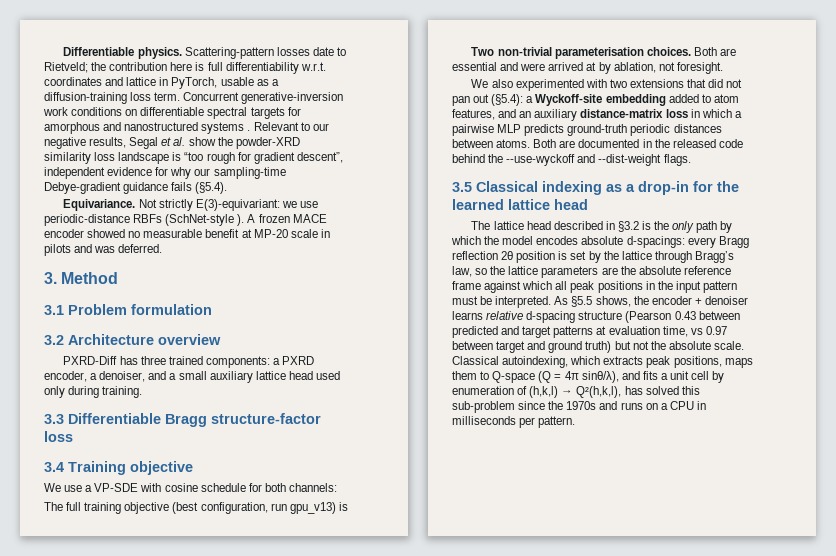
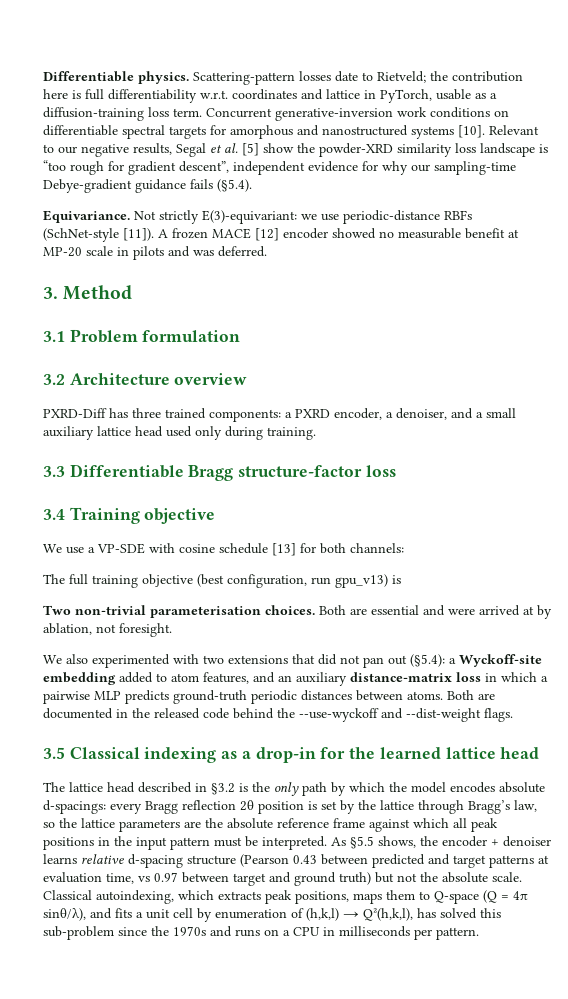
[247,130,251,131] . -> [458,125,485,138] [10].
(186, 141) none -> [242,143,259,156] [5]
[237,214,245,226] ). -> [123,228,154,241] [11]).
(327, 218) none -> [255,228,279,241] [12]
(246, 487) none -> [272,543,296,556] [13]

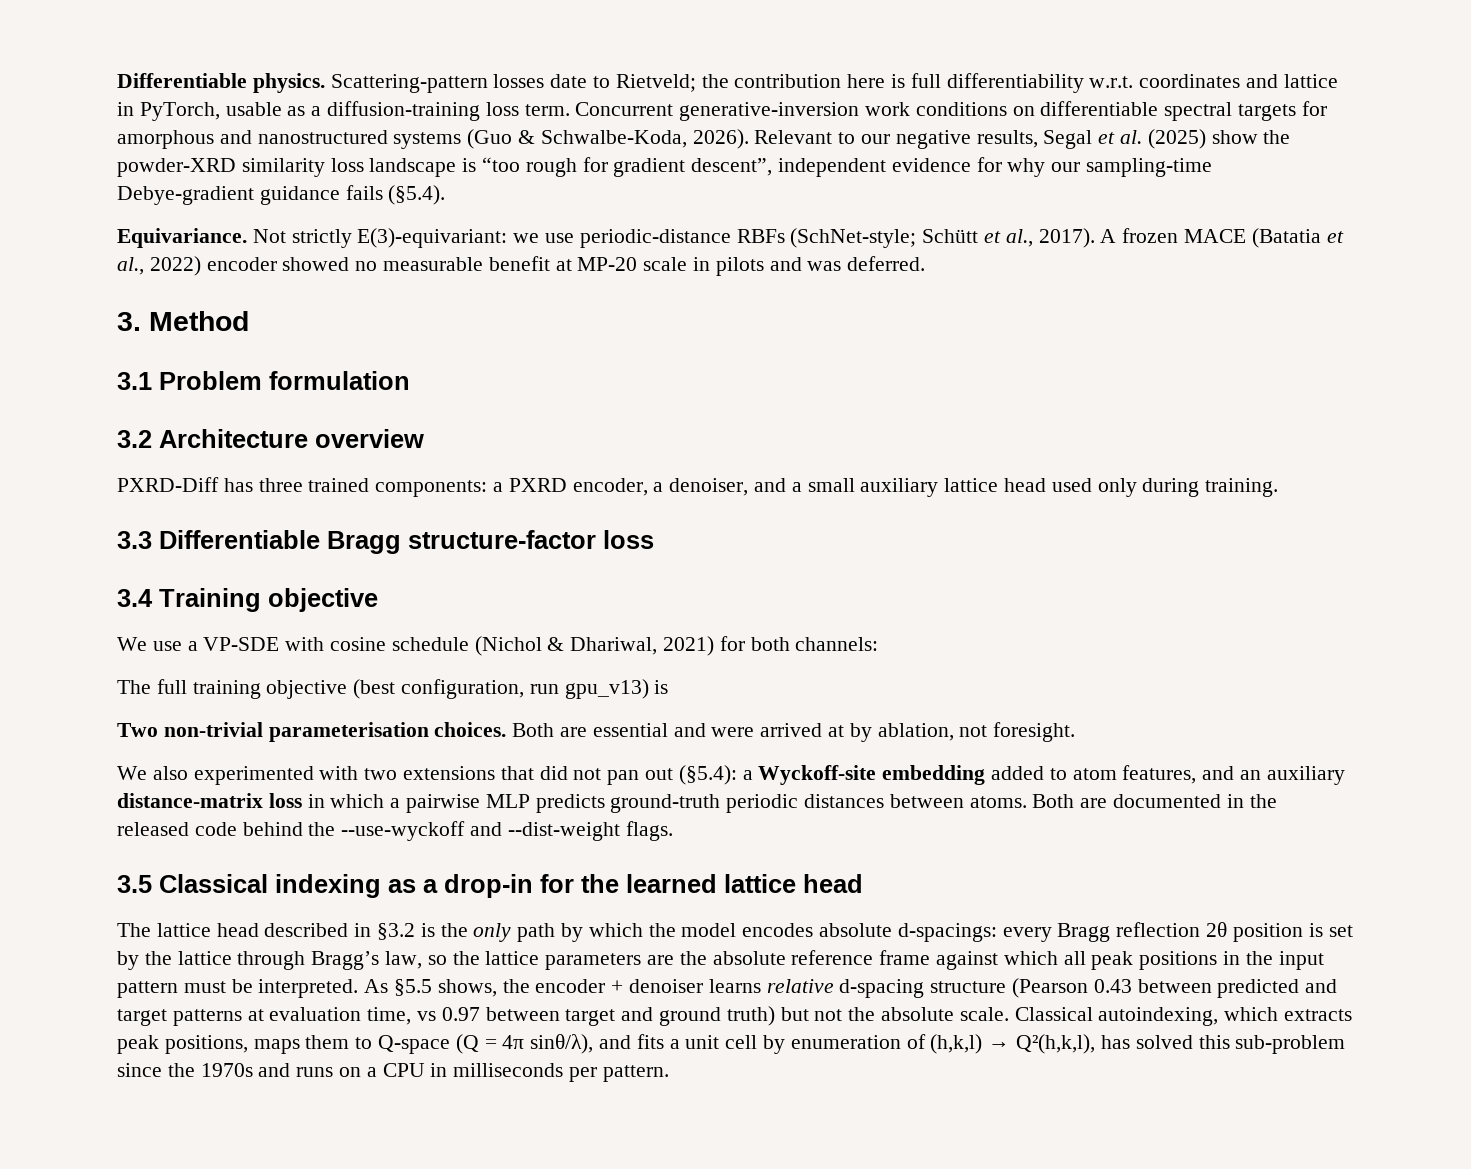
[458,125,485,138] [10]. -> [467,129,749,149] (Guo & Schwalbe-Koda, 2026).
[242,143,259,156] [5] -> [1147,129,1206,149] (2025)
[43,228,279,242] (SchNet-style [11]). A frozen MACE [12] -> [790,228,1344,248] [117,256,201,276] (SchNet-style; Schütt et al., 2017). A frozen MACE (Batatia et al., 2022)
[272,543,296,556] [13] -> [474,636,715,656] (Nichol & Dhariwal, 2021)

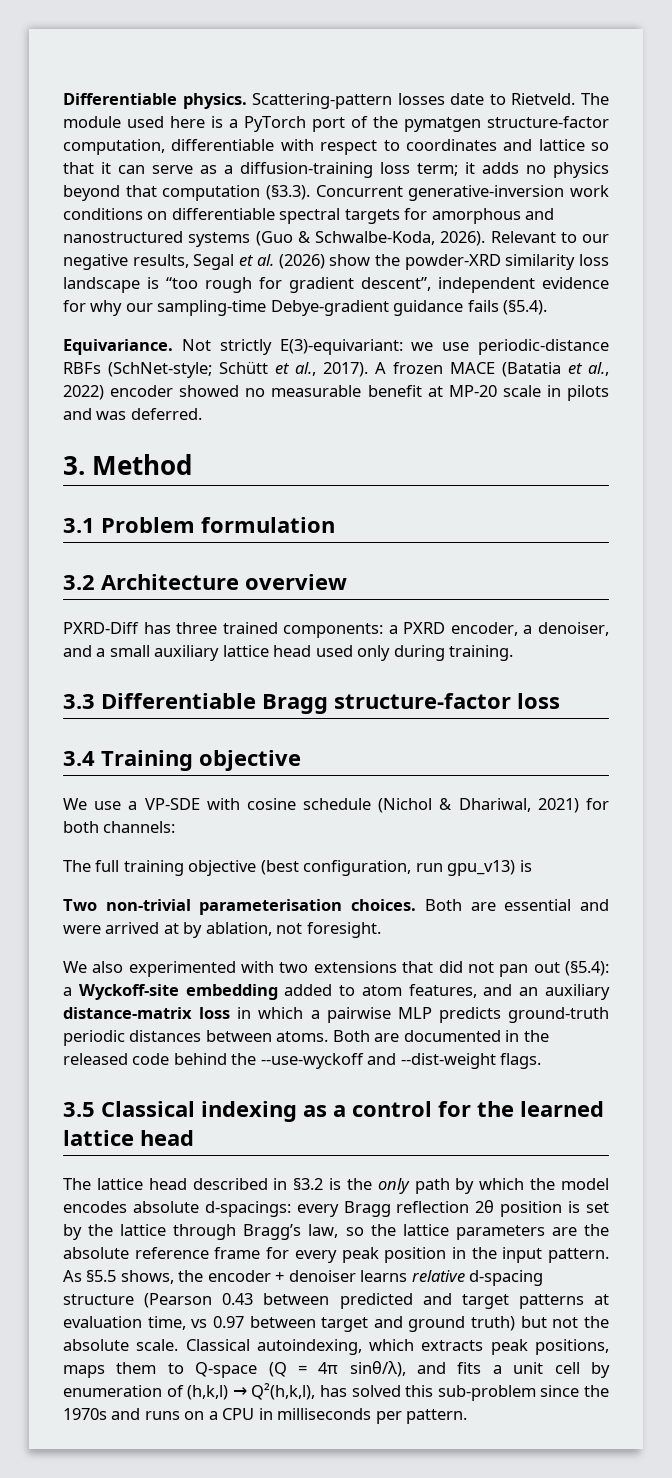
[615,73,1338,93] [117,101,570,121] Rietveld; the contribution here is full differentiability w.r.t. coordinates and lattice in PyTorch, usable as a diffusion-training loss term. -> [511,93,609,105] [63,116,609,132] [63,139,609,155] [63,162,609,178] [63,185,310,201] Rietveld. The module used here is a PyTorch port of the pymatgen structure-factor computation, differentiable with respect to coordinates and lattice so that it can serve as a diffusion-training loss term; it adds no physics beyond that computation (§3.3).
[1147,129,1206,149] (2025) -> [278,254,325,269] (2026)
[444,874,533,898] drop-in -> [352,1101,432,1117] control
[936,951,1324,970] [117,979,359,998] against which all peak positions in the input pattern must be interpreted. -> [266,1247,609,1263] for every peak position in the input pattern.

